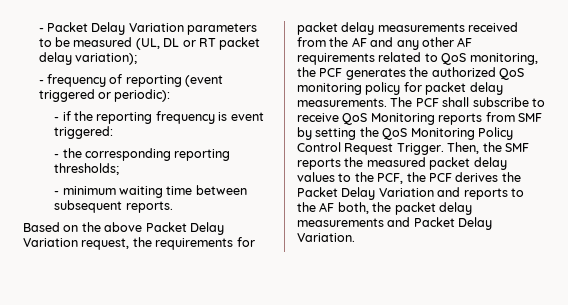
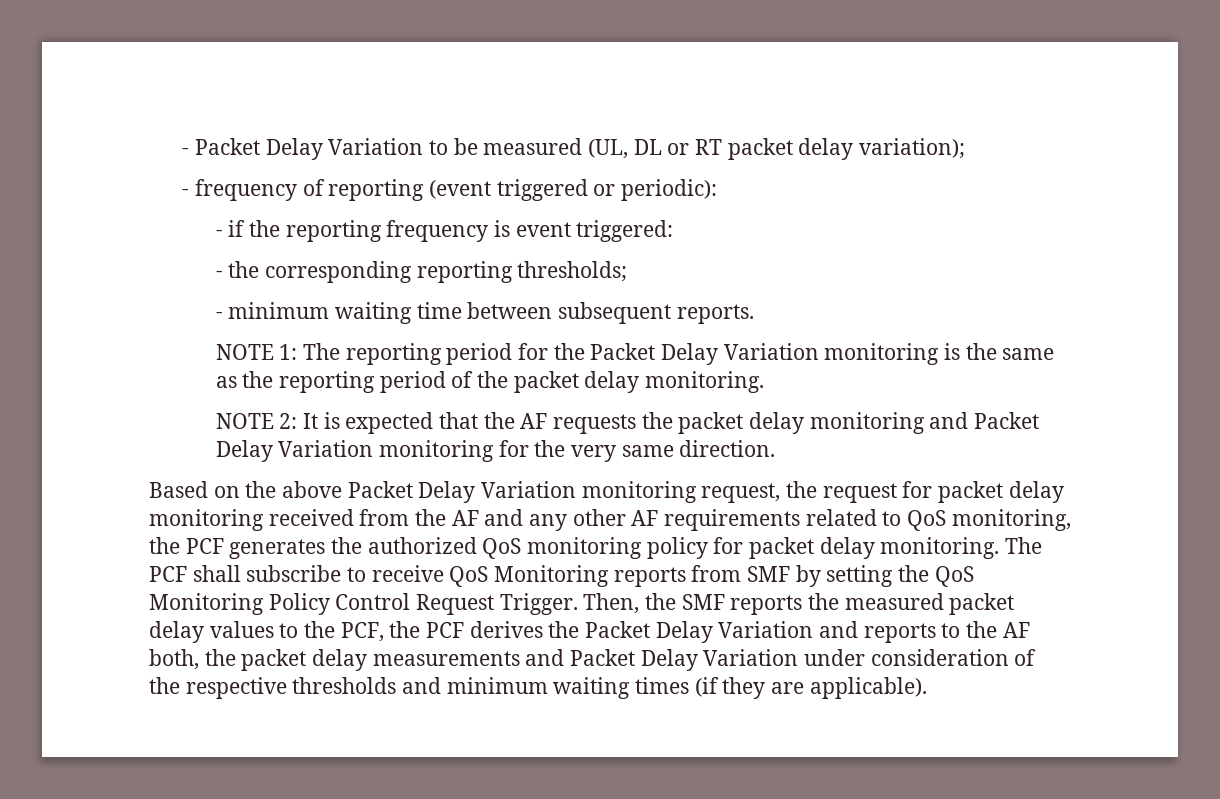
[187,23,258,35] parameters -> (424, 146) none
(173, 207) none -> [215,343,1055,365] [215,371,765,393] [215,412,1040,434] [215,440,776,462] // NOTE 1: The reporting period for the Packet Delay Variation monitoring is the same as the reporting period of the packet delay monitoring. // NOTE 2: It is expected that the AF requests the packet delay monitoring and Packet Delay Variation monitoring for the very same direction.
(78, 242) none -> [581,481,697,503] monitoring
[155,237,255,250] [297,22,465,35] requirements for packet delay measurements -> [822,481,1064,503] [149,509,264,531] request for packet delay monitoring
[297,98,387,107] measurements. -> [880,537,1000,559] monitoring.
[297,233,355,242] Variation. -> [703,649,1037,666] [149,677,927,699] Variation under consideration of the respective thresholds and minimum waiting times (if they are applicable).

